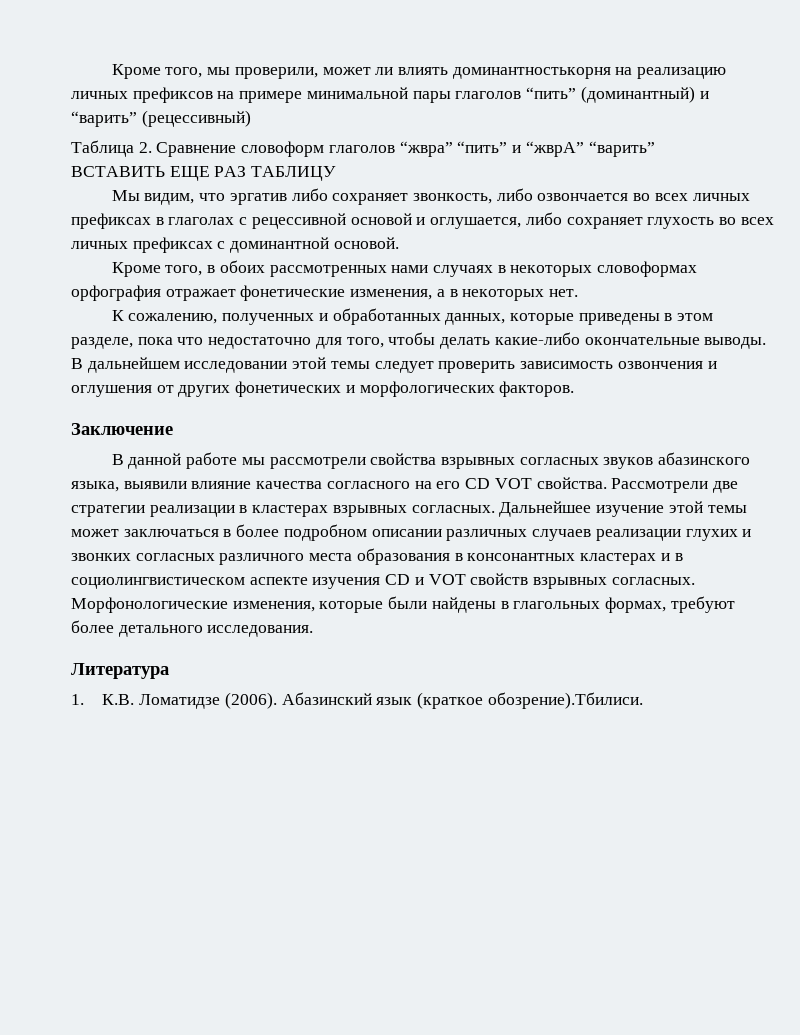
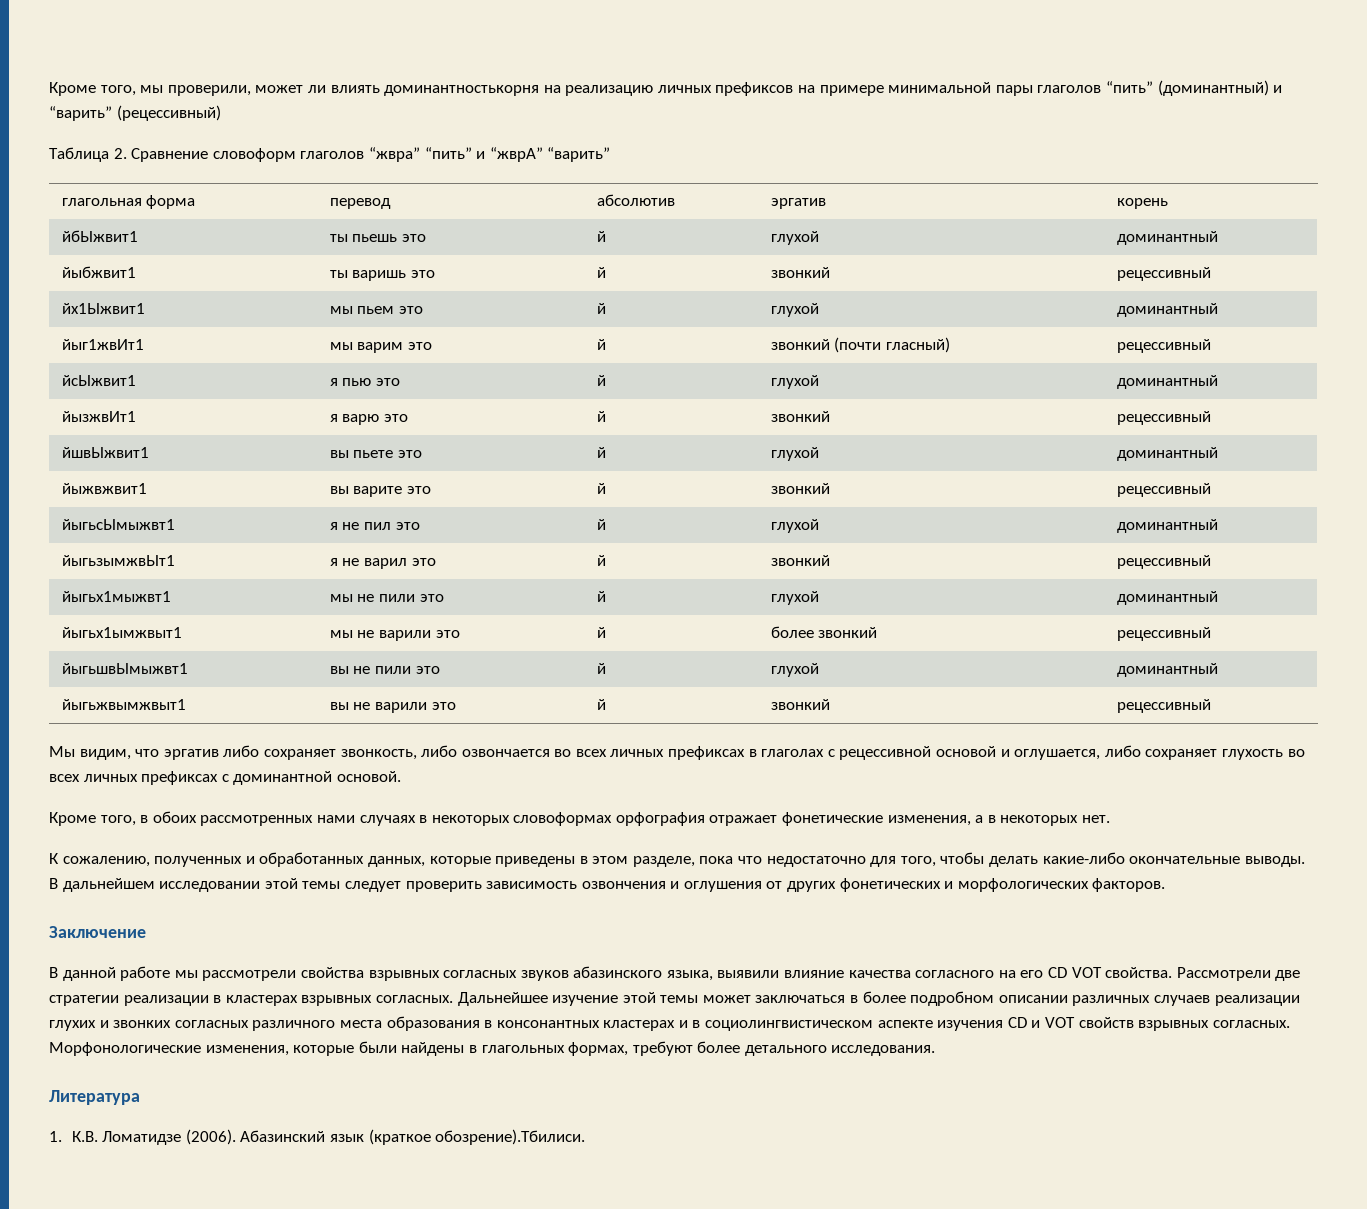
[71,166,337,181] // ВСТАВИТЬ ЕЩЕ РАЗ ТАБЛИЦУ -> [61,195,196,209] [329,198,391,209] [596,194,675,206] [770,198,826,209] [1116,198,1168,209] [61,230,138,242] [329,234,427,242] [596,231,606,242] [770,231,819,245] [1116,231,1218,245] [61,266,136,278] [329,270,436,281] [596,267,606,278] [770,267,830,278] [1116,267,1211,281] [61,303,145,314] [329,306,424,314] [596,303,606,314] [770,303,819,317] [1116,303,1218,317] [61,339,144,350] [329,342,433,353] [596,339,606,350] [770,337,951,353] [1116,339,1211,353] [61,375,136,386] [329,378,401,386] [596,375,606,386] [770,375,819,389] [1116,375,1218,389] [61,411,136,422] [329,414,409,425] [596,411,606,422] [770,411,830,422] [1116,411,1211,425] [61,447,149,458] [329,450,423,458] [596,447,606,458] [770,447,819,461] [1116,447,1218,461] [61,483,147,494] [329,486,432,497] [596,483,606,494] [770,483,830,494] [1116,483,1211,497] [61,519,175,530] [329,522,420,530] [596,519,606,530] [770,519,819,533] [1116,519,1218,533] [61,555,175,566] [329,558,436,569] [596,555,606,566] [770,555,830,566] [1116,555,1211,569] [61,591,171,602] [329,594,444,602] [596,591,606,602] [770,591,819,605] [1116,591,1218,605] [61,627,182,638] [329,630,460,641] [596,627,606,638] [770,626,878,638] [1116,627,1211,641] [61,663,188,674] [329,666,440,674] [596,663,606,674] [770,663,819,677] [1116,663,1218,677] [61,699,186,710] [329,702,456,713] [596,699,606,710] [770,699,830,710] [1116,699,1211,713] // глагольная форма | перевод | абсолютив | эргатив | корень // йбЫжвит1 | ты пьешь это | й | глухой | доминантный // йыбжвит1 | ты варишь это | й | звонкий | рецессивный // йх1Ыжвит1 | мы пьем это | й | глухой | доминантный // йыг1жвИт1 | мы варим это | й | звонкий (почти гласный) | рецессивный // йсЫжвит1 | я пью это | й | глухой | доминантный // йызжвИт1 | я варю это | й | звонкий | рецессивный // йшвЫжвит1 | вы пьете это | й | глухой | доминантный // йыжвжвит1 | вы варите это | й | звонкий | рецессивный // йыгьсЫмыжвт1 | я не пил это | й | глухой | доминантный // йыгьзымжвЫт1 | я не варил это | й | звонкий | рецессивный // йыгьх1мыжвт1 | мы не пили это | й | глухой | доминантный // йыгьх1ымжвыт1 | мы не варили это | й | более звонкий | рецессивный // йыгьшвЫмыжвт1 | вы не пили это | й | глухой | доминантный // йыгьжвымжвыт1 | вы не варили это | й | звонкий | рецессивный

